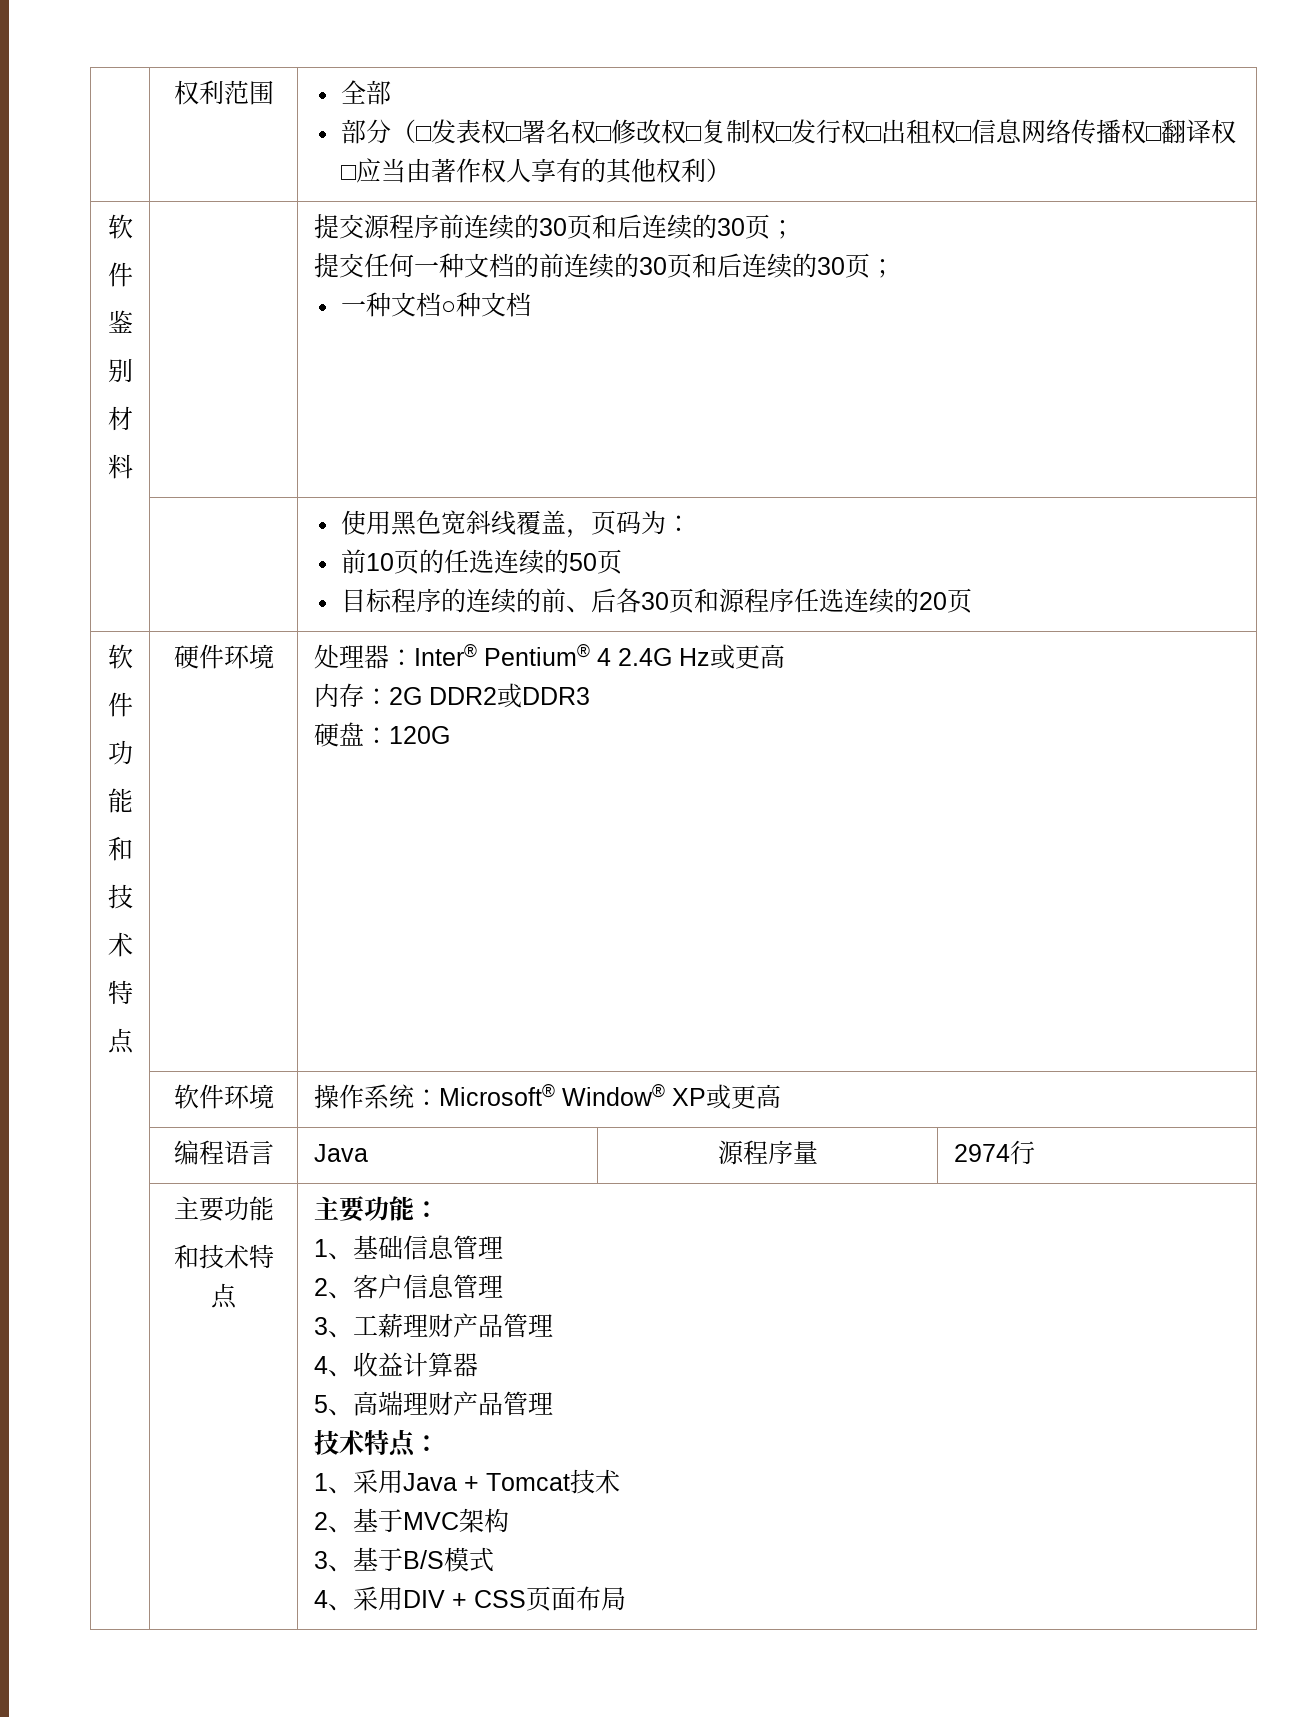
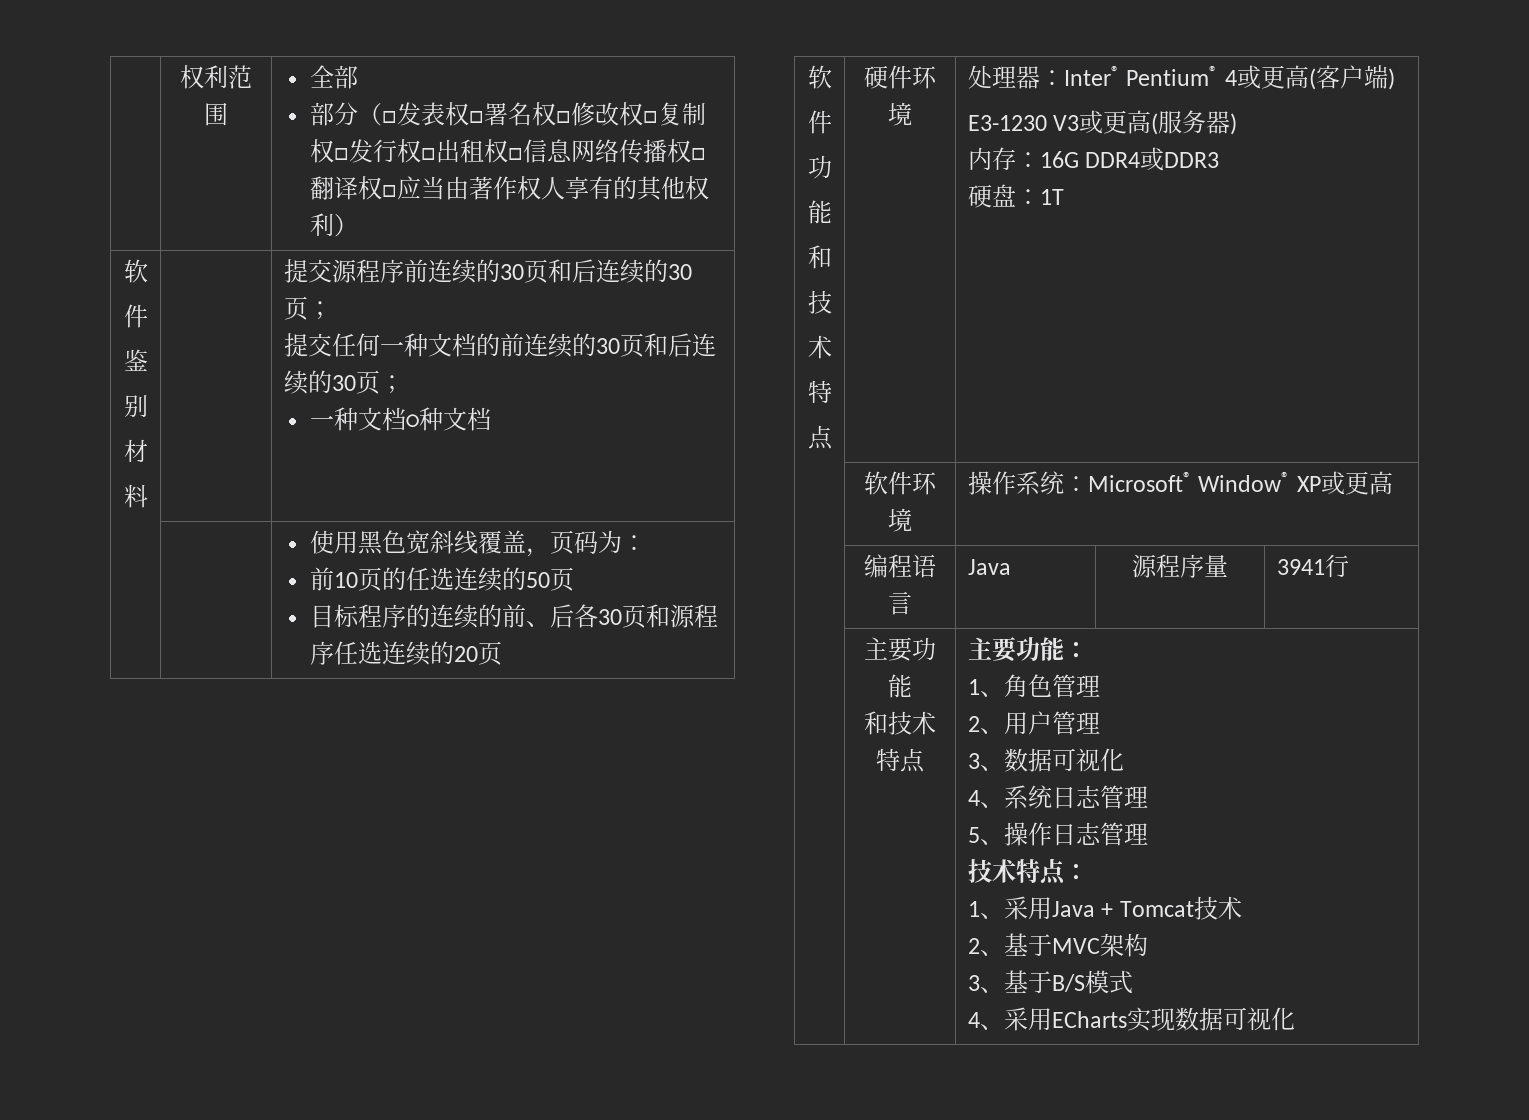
[617,644,785,669] 2.4G Hz或更高 -> [1236,65,1395,90] [967,110,1238,135] 或更高(客户端) // E3-1230 V3或更高(服务器)
[388,687,497,705] 2G DDR2 -> [1039,151,1141,168] 16G DDR4
[388,726,450,744] 120G -> [1039,189,1064,205] 1T
[953,1144,1010,1162] 2974 -> [1276,559,1325,575] 3941
[352,1235,454,1260] 基础信息 -> [1003,674,1052,697] 角色
[352,1274,454,1299] 客户信息 -> [1003,711,1052,735] 用户
[352,1313,553,1338] [313,1352,478,1377] [313,1391,503,1416] 工薪理财产品管理 // 4、收益计算器 // 5、高端理财产品 -> [1003,748,1124,772] [967,785,1148,809] [967,822,1101,846] 数据可视化 // 4、系统日志管理 // 5、操作日志
[402,1586,626,1611] DIV + CSS页面布局 -> [1051,1007,1295,1032] ECharts实现数据可视化

